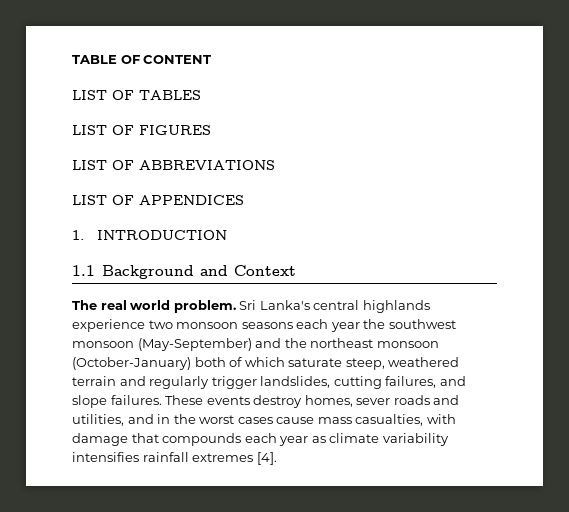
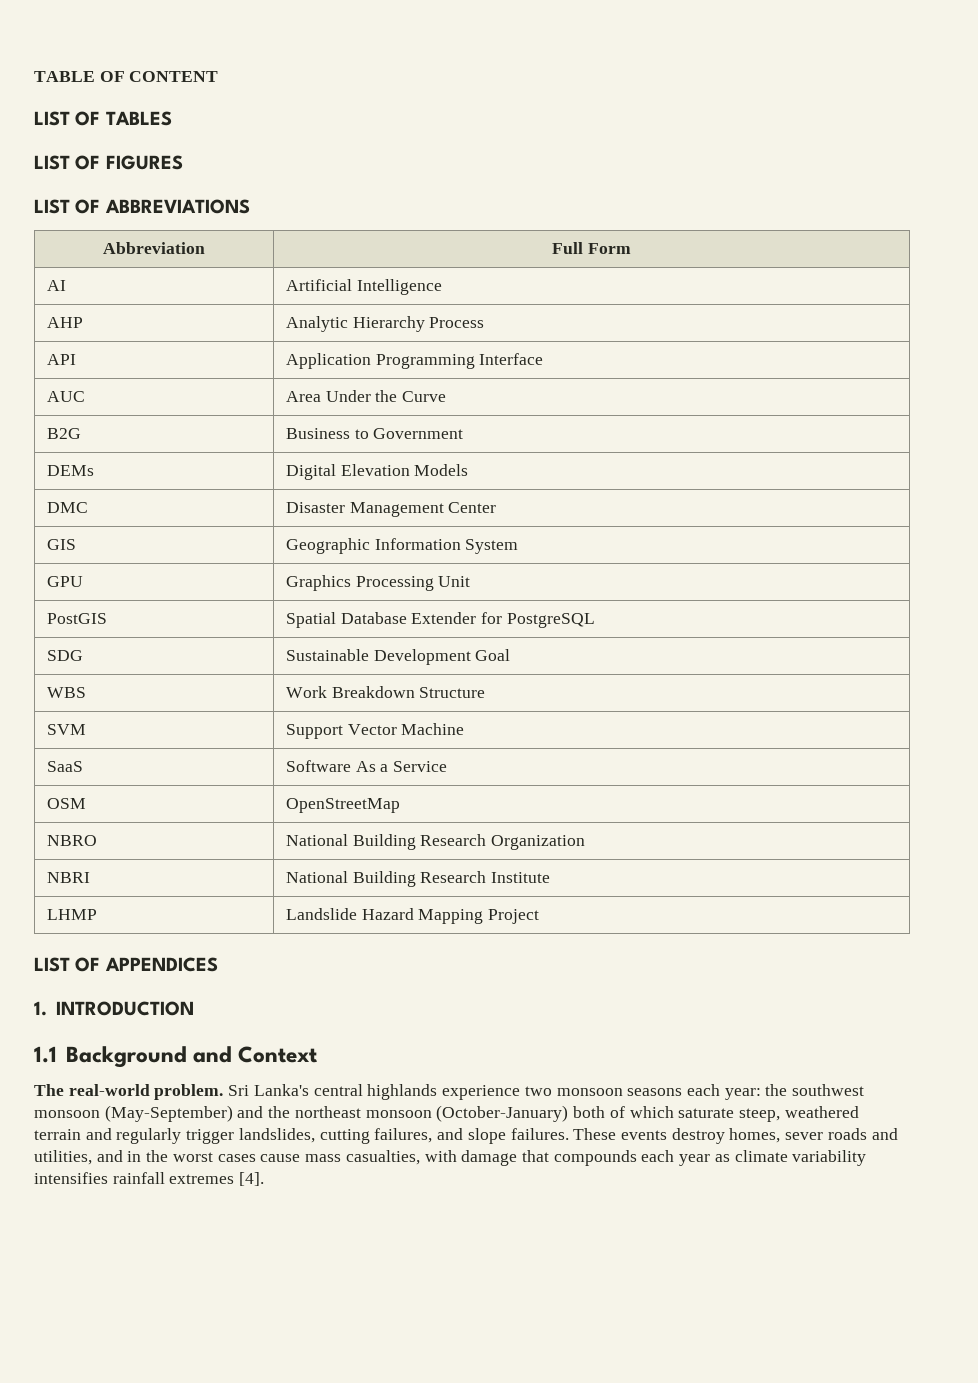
(275, 165) none -> [103,242,205,254] [552,242,631,254] [46,280,66,291] [285,279,442,295] [46,317,83,328] [285,316,485,332] [46,354,76,365] [285,353,544,369] [46,391,85,402] [285,390,446,402] [46,428,81,439] [285,428,464,439] [46,465,94,476] [285,464,469,480] [46,502,88,513] [285,502,497,517] [46,539,76,550] [285,538,519,554] [46,576,83,587] [285,575,471,591] [46,613,107,624] [285,612,595,628] [46,650,83,661] [285,649,511,665] [46,687,86,698] [285,686,486,698] [46,724,86,735] [285,723,465,739] [46,761,83,772] [285,760,447,772] [46,798,86,809] [285,798,400,813] [46,835,97,846] [285,834,585,850] [46,872,90,883] [285,871,550,887] [46,909,97,920] [285,908,539,924] // Abbreviation | Full Form // AI | Artificial Intelligence // AHP | Analytic Hierarchy Process // API | Application Programming Interface // AUC | Area Under the Curve // B2G | Business to Government // DEMs | Digital Elevation Models // DMC | Disaster Management Center // GIS | Geographic Information System // GPU | Graphics Processing Unit // PostGIS | Spatial Database Extender for PostgreSQL // SDG | Sustainable Development Goal // WBS | Work Breakdown Structure // SVM | Support Vector Machine // SaaS | Software As a Service // OSM | OpenStreetMap // NBRO | National Building Research Organization // NBRI | National Building Research Institute // LHMP | Landslide Hazard Mapping Project
[100,300,171,310] real world -> [68,1084,150,1096] real-world
[330,322,360,332] year -> [724,1088,761,1100] year:

